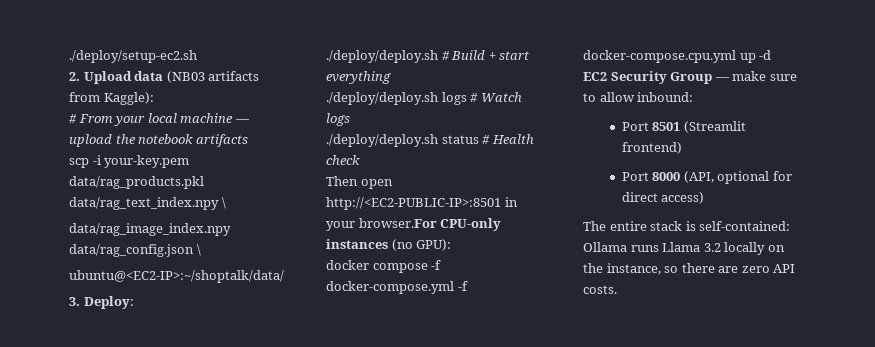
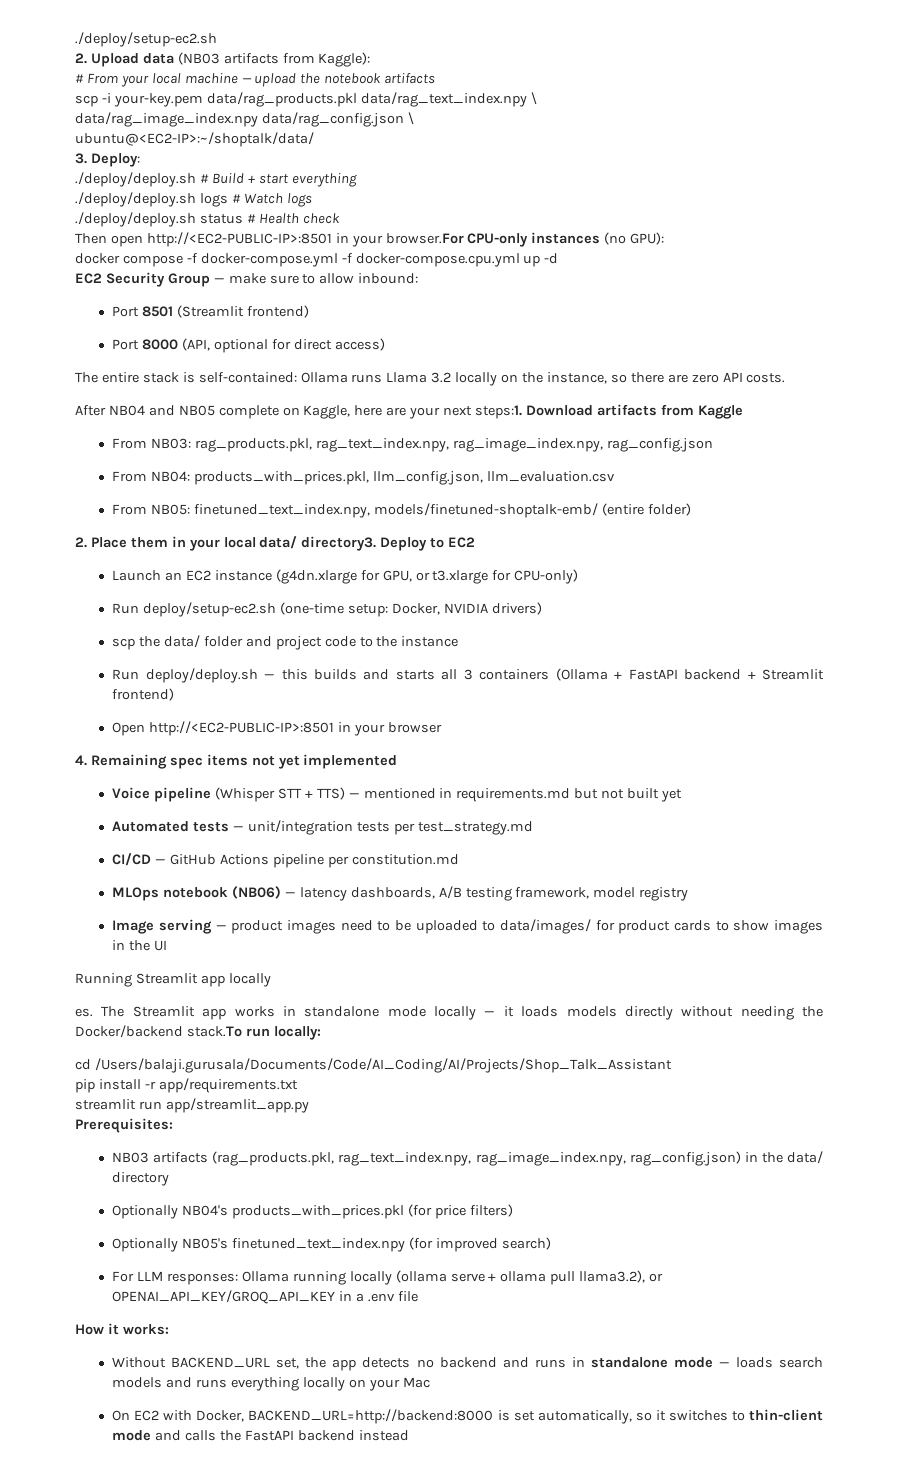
(617, 289) none -> [75,404,743,419] [112,438,713,452] [112,471,615,485] [112,503,691,518] [75,536,476,551] [112,569,579,584] [112,602,542,617] [112,635,459,650] [112,668,825,683] [112,688,175,701] [112,721,442,736] [75,754,398,769] [112,787,683,802] [112,820,533,835] [112,853,459,868] [112,886,689,901] [112,919,823,934] [112,940,167,951] [75,973,271,987] [75,1006,823,1020] [75,1025,321,1040] [75,1058,672,1073] [75,1078,298,1093] [75,1098,309,1113] [75,1118,173,1133] [112,1151,824,1166] [112,1172,170,1186] [112,1204,513,1219] [112,1237,551,1252] [112,1270,664,1285] [112,1290,418,1304] [75,1323,169,1335] [112,1357,824,1371] [112,1377,430,1391] [112,1409,823,1424] [112,1430,409,1441] // After NB04 and NB05 complete on Kaggle, here are your next steps:1. Download artifacts from Kaggle // From NB03: rag_products.pkl, rag_text_index.npy, rag_image_index.npy, rag_config.json // From NB04: products_with_prices.pkl, llm_config.json, llm_evaluation.csv // From NB05: finetuned_text_index.npy, models/finetuned-shoptalk-emb/ (entire folder) // 2. Place them in your local data/ directory3. Deploy to EC2 // Launch an EC2 instance (g4dn.xlarge for GPU, or t3.xlarge for CPU-only) // Run deploy/setup-ec2.sh (one-time setup: Docker, NVIDIA drivers) // scp the data/ folder and project code to the instance // Run deploy/deploy.sh — this builds and starts all 3 containers (Ollama + FastAPI backend + Streamlit frontend) // Open http://<EC2-PUBLIC-IP>:8501 in your browser // 4. Remaining spec items not yet implemented // Voice pipeline (Whisper STT + TTS) — mentioned in requirements.md but not built yet // Automated tests — unit/integration tests per test_strategy.md // CI/CD — GitHub Actions pipeline per constitution.md // MLOps notebook (NB06) — latency dashboards, A/B testing framework, model registry // Image serving — product images need to be uploaded to data/images/ for product cards to show images in the UI // Running Streamlit app locally // es. The Streamlit app works in standalone mode locally — it loads models directly without needing the Docker/backend stack.To run locally: // cd /Users/balaji.gurusala/Documents/Code/AI_Coding/AI/Projects/Shop_Talk_Assistant // pip install -r app/requirements.txt // streamlit run app/streamlit_app.py // Prerequisites: // NB03 artifacts (rag_products.pkl, rag_text_index.npy, rag_image_index.npy, rag_config.json) in the data/ directory // Optionally NB04's products_with_prices.pkl (for price filters) // Optionally NB05's finetuned_text_index.npy (for improved search) // For LLM responses: Ollama running locally (ollama serve + ollama pull llama3.2), or OPENAI_API_KEY/GROQ_API_KEY in a .env file // How it works: // Without BACKEND_URL set, the app detects no backend and runs in standalone mode — loads search models and runs everything locally on your Mac // On EC2 with Docker, BACKEND_URL=http://backend:8000 is set automatically, so it switches to thin-client mode and calls the FastAPI backend instead

